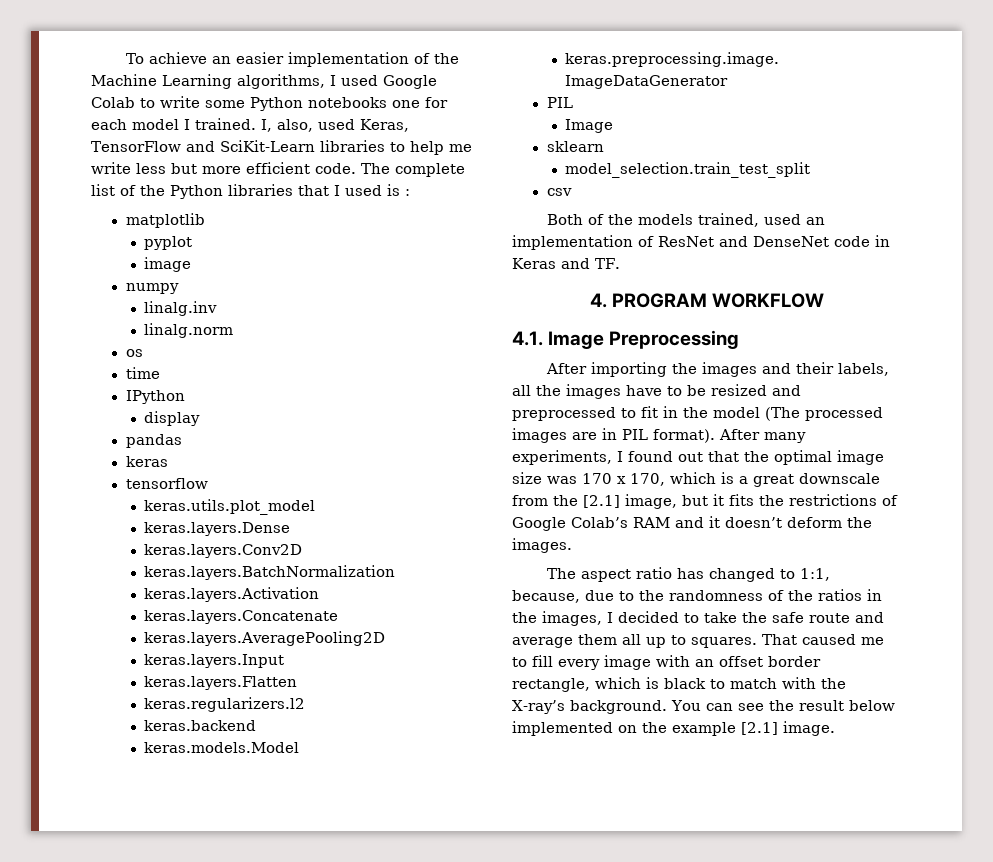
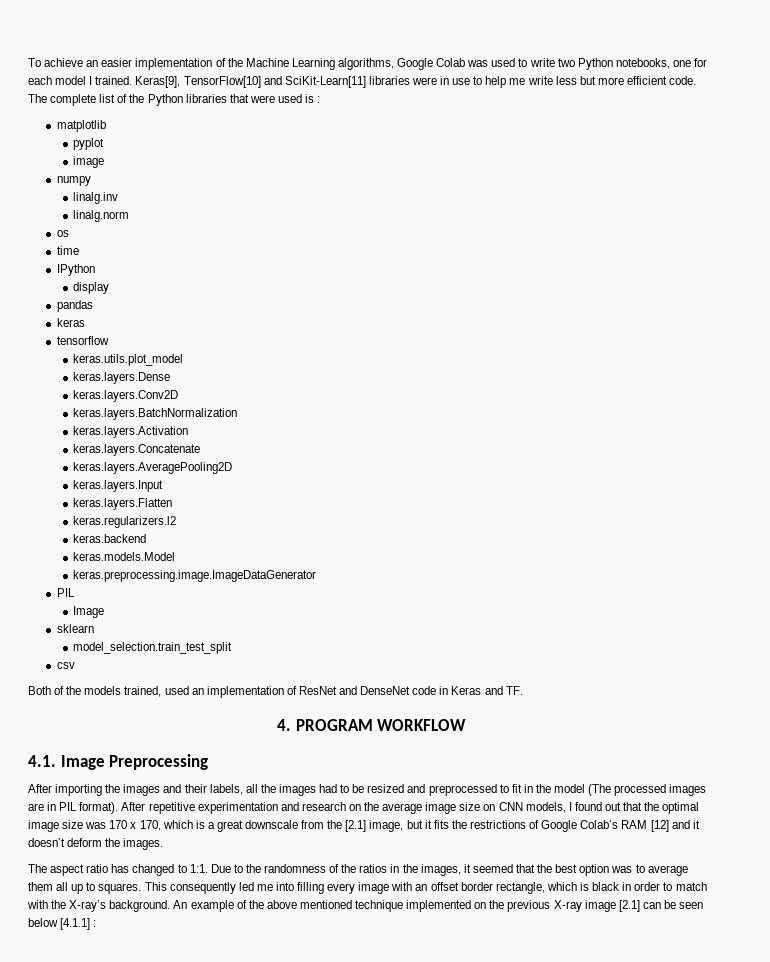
[330,75,437,89] [91,96,387,111] I used Google Colab to write some Python notebooks -> [397,58,670,70] Google Colab was used to write two Python notebooks,
[261,119,409,132] [91,140,385,152] I, also, used Keras, TensorFlow and SciKit-Learn libraries -> [135,76,471,88] Keras[9], TensorFlow[10] and SciKit-Learn[11] libraries were in use
[334,185,340,196] I -> [249,95,275,103] were
[626,385,662,396] have -> [319,784,338,793] had
[764,432,806,443] [512,450,612,465] many experiments, -> [148,802,566,814] repetitive experimentation and research on the average image size on CNN models,
(670, 522) none -> [650,820,669,832] [12]
[799,568,830,581] [512,590,614,603] 1:1, because, due -> [189,864,231,873] 1:1. Due
[607,611,884,623] I decided to take the safe route and -> [463,864,645,876] it seemed that the best option was to
[762,634,884,645] [512,655,553,667] That caused me to fill -> [144,882,325,894] This consequently led me into filling
(706, 683) none -> [622,882,661,891] in order
[671,700,895,711] [512,721,835,736] You can see the result below implemented on the example [2.1] image. -> [173,900,704,912] [28,918,97,930] An example of the above mentioned technique implemented on the previous X-ray image [2.1] can be seen below [4.1.1] :

